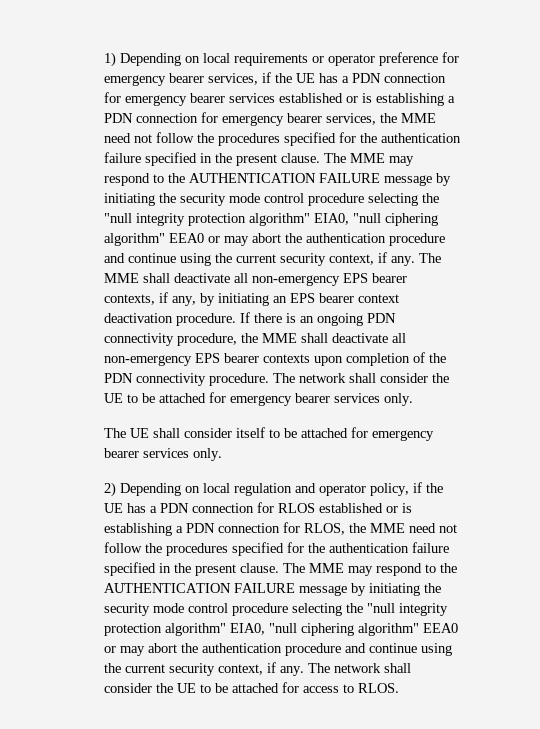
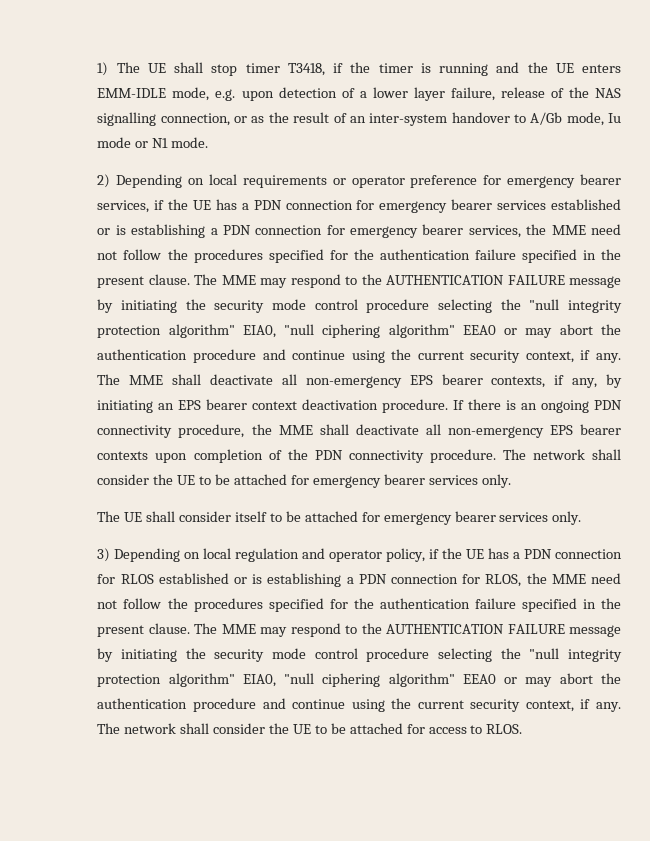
(116, 59) none -> [116,62,621,76] [97,87,621,101] [97,112,621,126] [97,137,209,148] [97,174,111,188] The UE shall stop timer T3418, if the timer is running and the UE enters EMM-IDLE mode, e.g. upon detection of a lower layer failure, release of the NAS signalling connection, or as the result of an inter-system handover to A/Gb mode, Iu mode or N1 mode. // 2)
[103,482,116,497] 2) -> [97,548,111,562] 3)

